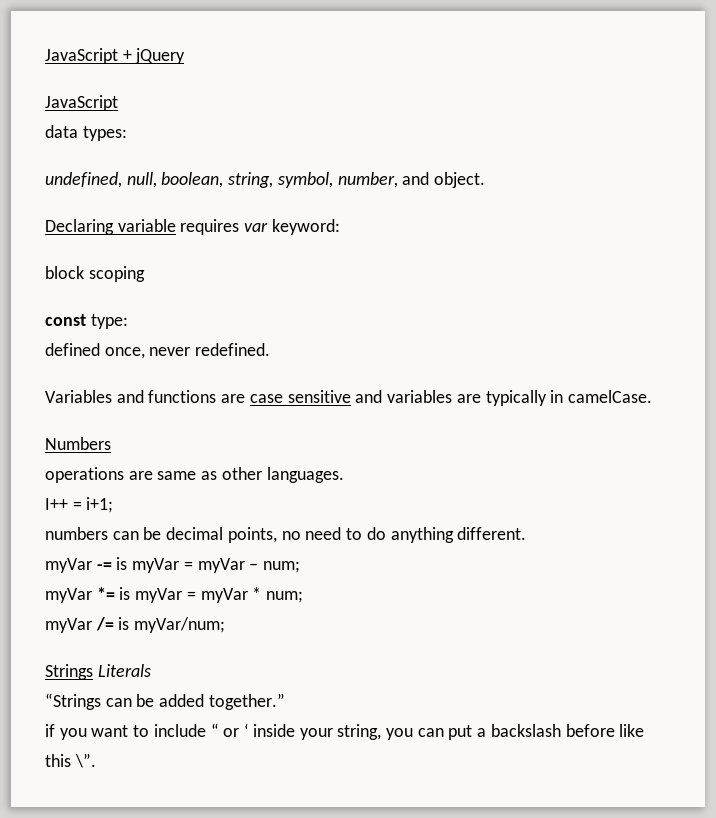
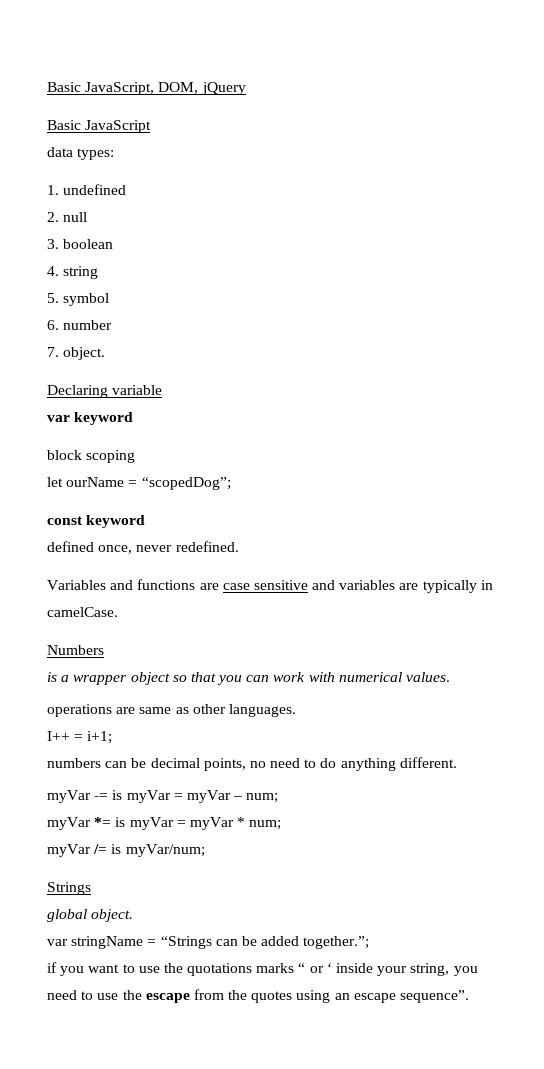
[45,48,132,64] JavaScript + -> [47,82,199,95] Basic JavaScript, DOM,
(186, 56) none -> [47,120,81,130] Basic
[45,172,430,188] undefined, null, boolean, string, symbol, number, and -> [47,184,127,195] [47,212,88,222] [47,239,114,249] [47,266,99,279] [47,293,110,306] [47,320,113,330] [47,347,59,357] 1. undefined // 2. null // 3. boolean // 4. string // 5. symbol // 6. number // 7.
[180,219,340,235] requires var keyword: -> [47,412,134,425] // var keyword
(145, 274) none -> [47,477,231,490] // let ourName = “scopedDog”;
[90,314,128,329] type: -> [86,515,146,528] keyword
(111, 443) none -> [47,672,451,685] // is a wrapper object so that you can work with numerical values.
[97,664,151,677] Literals // -> [47,909,134,922] [47,936,157,949] // global object. // var stringName =
[208,693,285,710] together.” -> [303,936,370,949] together.”;
[153,724,206,737] include -> [138,963,295,976] use the quotations marks
[417,724,645,740] [45,753,96,768] can put a backslash before like this \”. -> [47,989,470,1003] need to use the escape from the quotes using an escape sequence”.

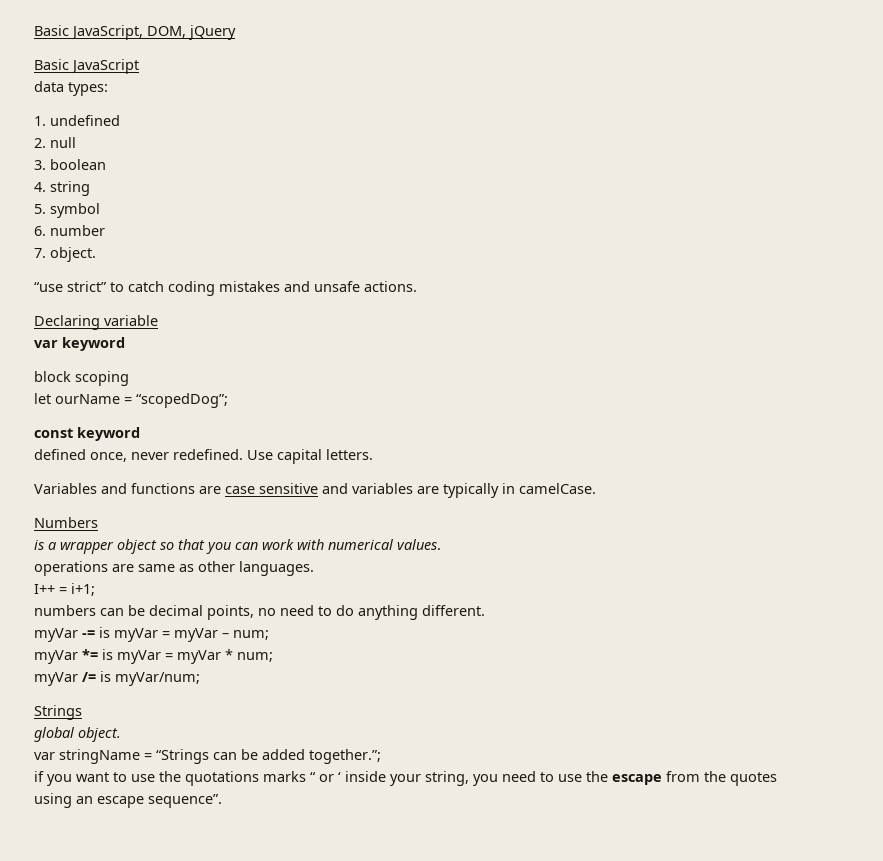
(106, 353) none -> [34,281,417,296] // “use strict” to catch coding mistakes and unsafe actions.
(239, 546) none -> [247,449,373,464] Use capital letters.

